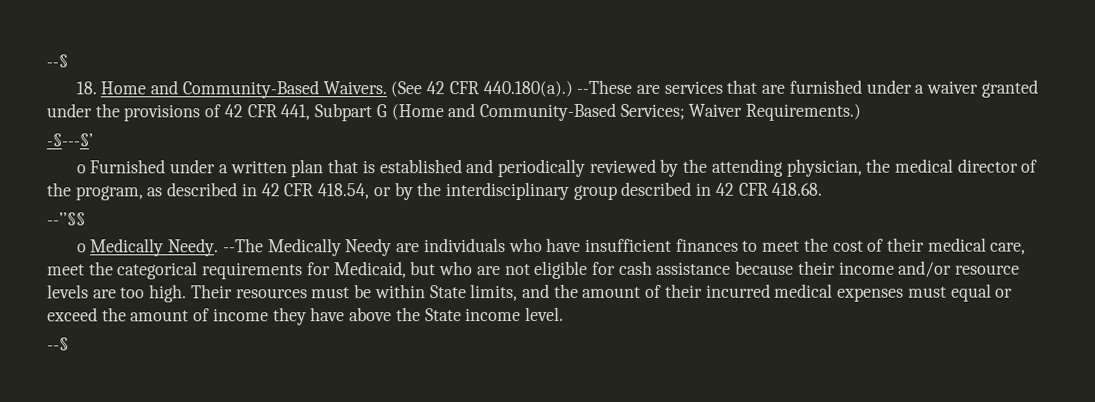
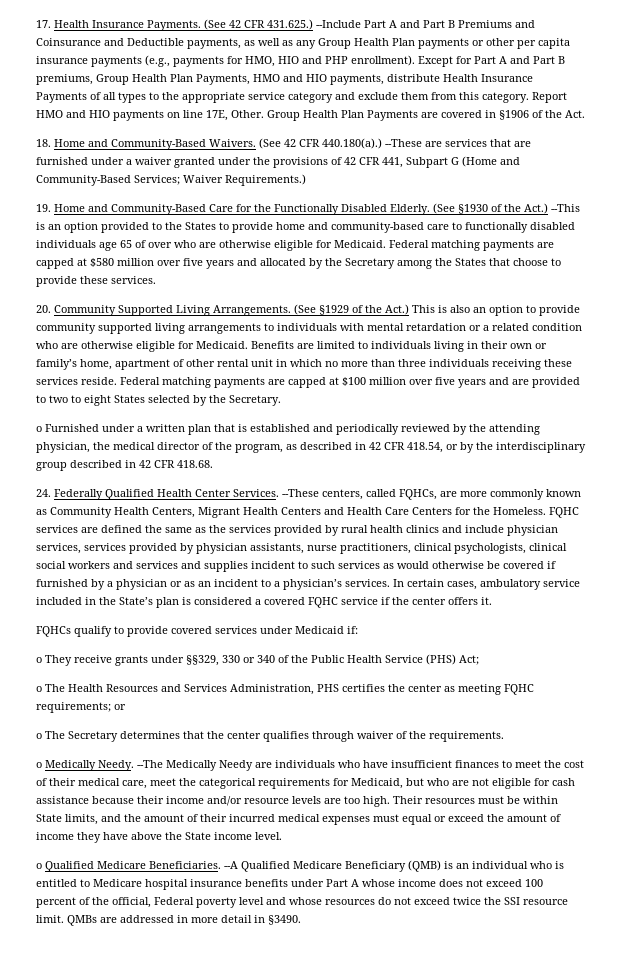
[46,54,68,68] --§ -> [36,19,535,31] [36,38,570,49] [36,55,565,67] [36,74,533,85] [36,92,567,103] [36,110,585,121] 17. Health Insurance Payments. (See 42 CFR 431.625.) --Include Part A and Part B Premiums and Coinsurance and Deductible payments, as well as any Group Health Plan payments or other per capita insurance payments (e.g., payments for HMO, HIO and PHP enrollment). Except for Part A and Part B premiums, Group Health Plan Payments, HMO and HIO payments, distribute Health Insurance Payments of all types to the appropriate service category and exclude them from this category. Report HMO and HIO payments on line 17E, Other. Group Health Plan Payments are covered in §1906 of the Act.
[46,133,93,147] -§---§’ -> [36,203,580,215] [36,222,575,233] [36,240,554,251] [36,258,561,269] [36,276,156,287] [36,304,580,316] [36,323,582,334] [36,341,547,352] [36,359,572,370] [36,377,580,388] [36,395,281,406] 19. Home and Community-Based Care for the Functionally Disabled Elderly. (See §1930 of the Act.) --This is an option provided to the States to provide home and community-based care to functionally disabled individuals age 65 of over who are otherwise eligible for Medicaid. Federal matching payments are capped at $580 million over five years and allocated by the Secretary among the States that choose to provide these services. // 20. Community Supported Living Arrangements. (See §1929 of the Act.) This is also an option to provide community supported living arrangements to individuals with mental retardation or a related condition who are otherwise eligible for Medicaid. Benefits are limited to individuals living in their own or family’s home, apartment of other rental unit in which no more than three individuals receiving these services reside. Federal matching payments are capped at $100 million over five years and are provided to two to eight States selected by the Secretary.
[47,212,86,226] --’’§§ -> [36,489,581,500] [36,507,579,518] [36,525,558,536] [36,543,567,554] [36,561,556,572] [36,579,580,590] [36,597,492,608] [36,626,358,637] [36,654,479,666] [36,684,534,695] [36,702,126,713] [36,731,504,742] 24. Federally Qualified Health Center Services. --These centers, called FQHCs, are more commonly known as Community Health Centers, Migrant Health Centers and Health Care Centers for the Homeless. FQHC services are defined the same as the services provided by rural health clinics and include physician services, services provided by physician assistants, nurse practitioners, clinical psychologists, clinical social workers and services and supplies incident to such services as would otherwise be covered if furnished by a physician or as an incident to a physician’s services. In certain cases, ambulatory service included in the State’s plan is considered a covered FQHC service if the center offers it. // FQHCs qualify to provide covered services under Medicaid if: // o They receive grants under §§329, 330 or 340 of the Public Health Service (PHS) Act; // o The Health Resources and Services Administration, PHS certifies the center as meeting FQHC requirements; or // o The Secretary determines that the center qualifies through waiver of the requirements.
[47,337,69,351] --§ -> [36,860,564,872] [36,879,543,890] [36,897,568,908] [36,915,301,926] o Qualified Medicare Beneficiaries. --A Qualified Medicare Beneficiary (QMB) is an individual who is entitled to Medicare hospital insurance benefits under Part A whose income does not exceed 100 percent of the official, Federal poverty level and whose resources do not exceed twice the SSI resource limit. QMBs are addressed in more detail in §3490.

